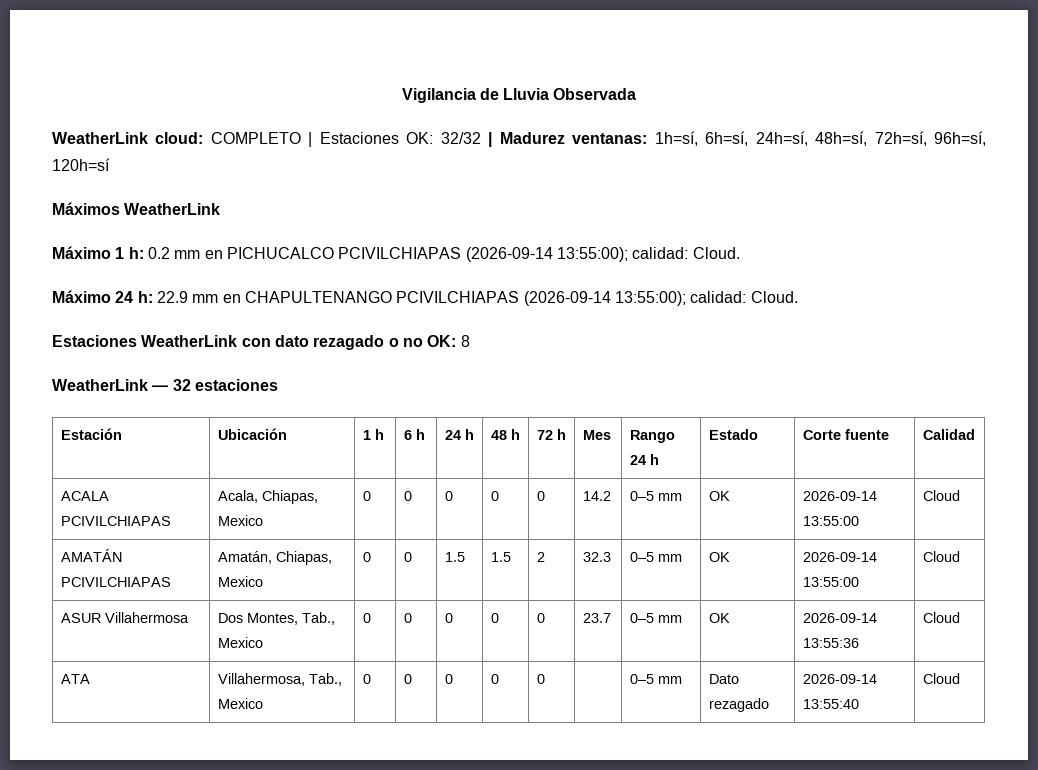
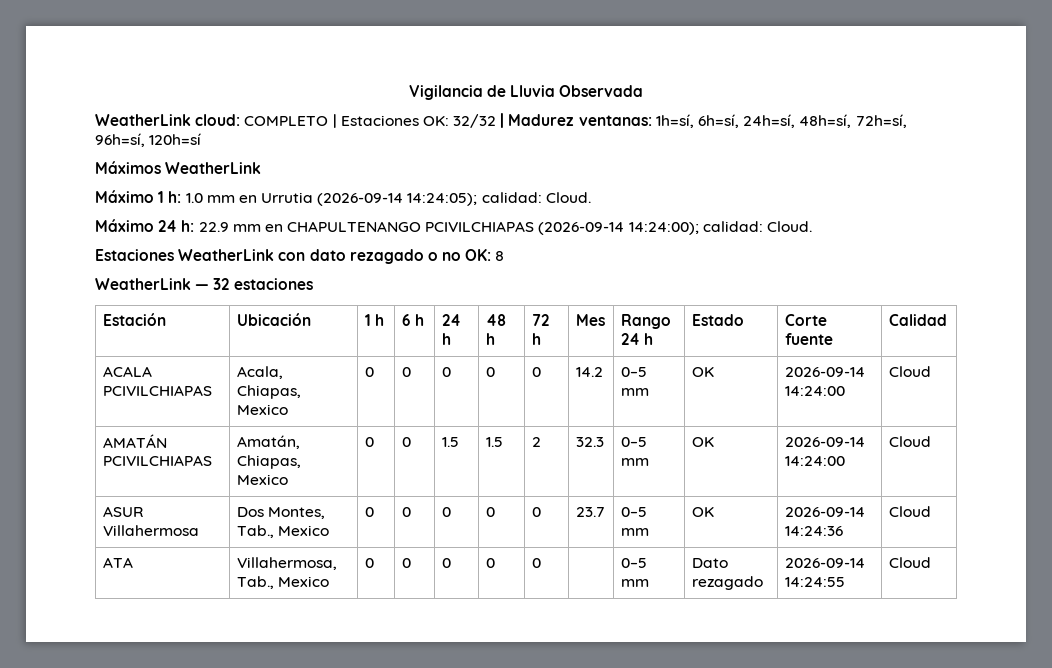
[147,247,628,262] 0.2 mm en PICHUCALCO PCIVILCHIAPAS (2026-09-14 13:55:00); -> [185,192,478,206] 1.0 mm en Urrutia (2026-09-14 14:24:05);
[614,291,686,306] 13:55:00); -> [628,222,699,235] 14:24:00);
[802,516,859,526] 13:55:00 -> [784,386,845,396] 14:24:00
[802,577,859,587] 13:55:00 -> [784,456,845,466] 14:24:00
[802,638,859,648] 13:55:36 -> [784,526,843,536] 14:24:36
[802,699,859,709] 13:55:40 -> [784,577,845,587] 14:24:55

